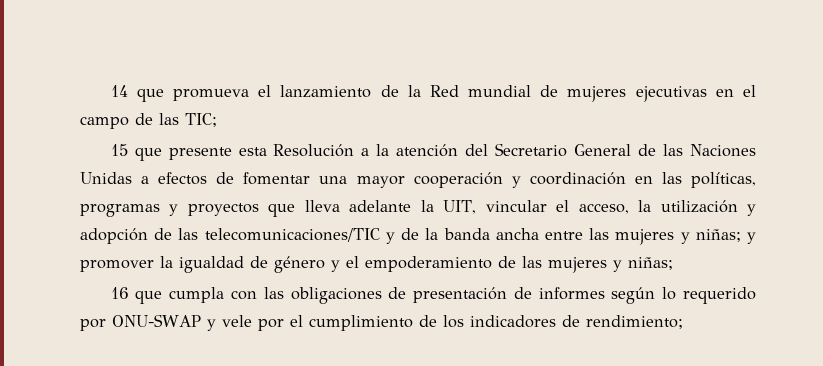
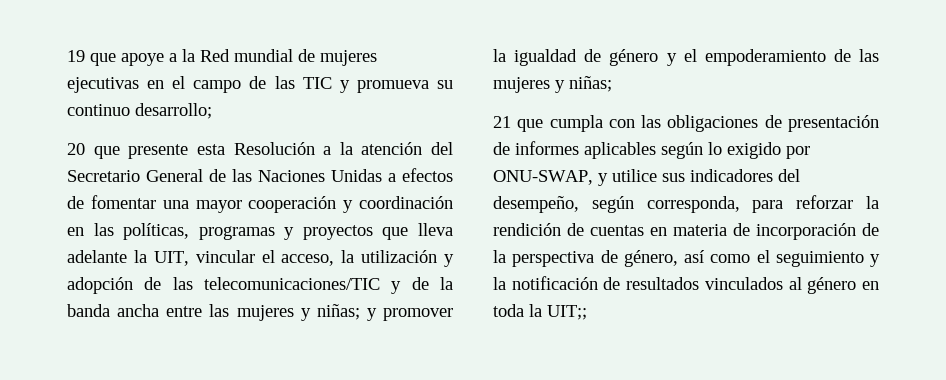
[110,85,399,102] 14 que promueva el lanzamiento de -> [67,50,177,66] 19 que apoye a
[185,113,217,127] [110,144,128,156] TIC; // 15 -> [302,77,453,93] [67,103,212,119] [67,143,85,155] TIC y promueva su continuo desarrollo; // 20
[110,287,129,299] 16 -> [493,116,511,128] 21
(605, 293) none -> [584,142,656,159] aplicables
[683,287,757,304] [80,314,683,331] requerido por ONU-SWAP y vele por el cumplimiento de los indicadores de rendimiento; -> [727,142,810,159] [493,169,800,186] [493,195,879,213] [493,223,879,240] [493,250,880,267] [493,276,879,294] [493,304,587,320] exigido por ONU-SWAP, y utilice sus indicadores del desempeño, según corresponda, para reforzar la rendición de cuentas en materia de incorporación de la perspectiva de género, así como el seguimiento y la notificación de resultados vinculados al género en toda la UIT;;

